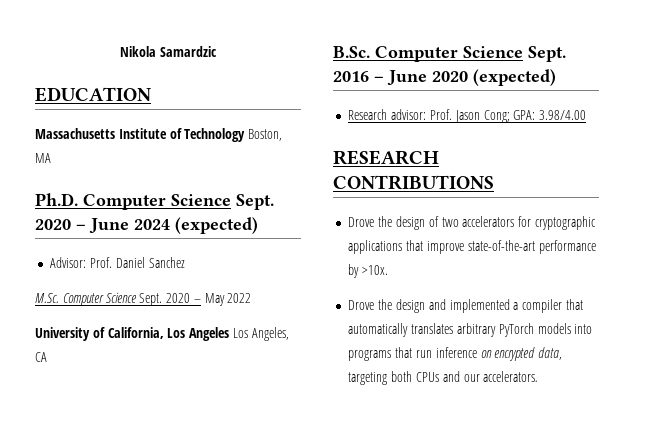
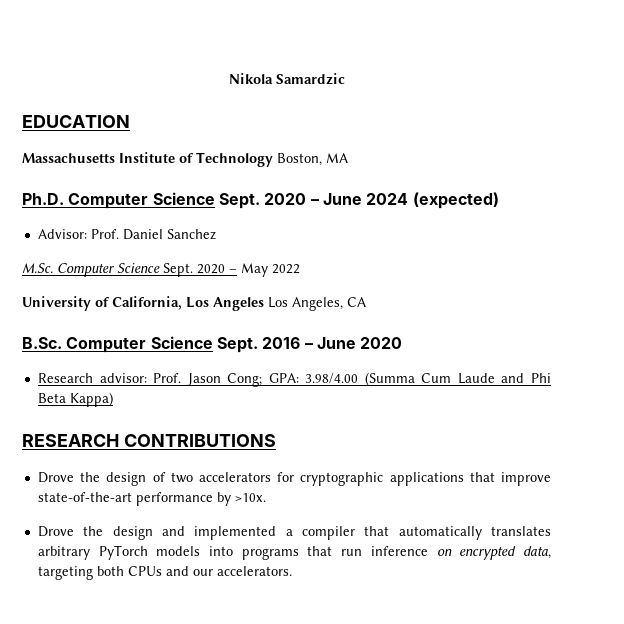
[473,69,556,86] (expected) -> (403, 343) none
(587, 115) none -> [364,372,551,386] [37,392,113,407] (Summa Cum Laude and Phi Beta Kappa)

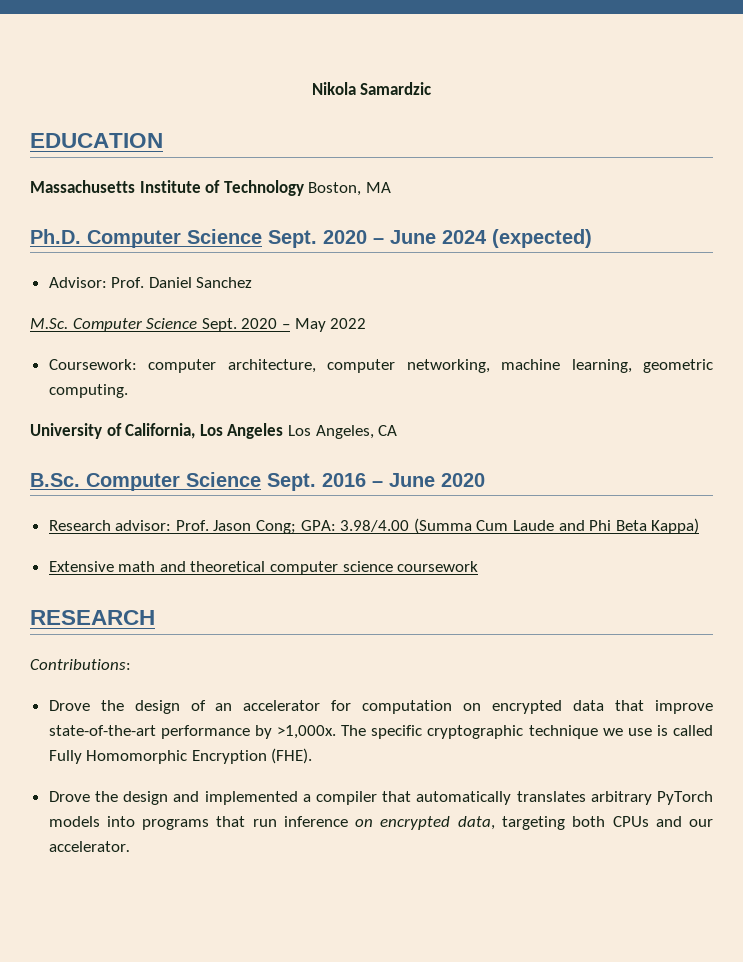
(300, 269) none -> [48,359,713,373] [48,384,128,398] // Coursework: computer architecture, computer networking, machine learning, geometric computing.
(113, 399) none -> [48,561,479,575] // Extensive math and theoretical computer science coursework
[123,434,276,447] CONTRIBUTIONS -> [30,659,131,670] // Contributions:
[170,472,464,486] two accelerators for cryptographic applications -> [215,700,605,714] an accelerator for computation on encrypted data
[234,493,266,502] >10x. -> [277,725,713,739] [48,748,313,764] >1,000x. The specific cryptographic technique we use is called Fully Homomorphic Encryption (FHE).
[216,566,292,576] accelerators. -> [48,841,130,852] accelerator.

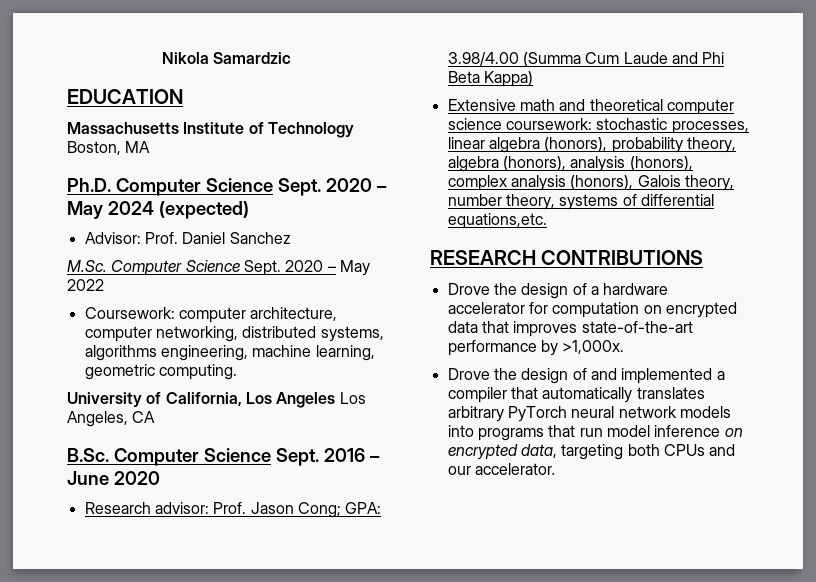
[390,230,436,244] June -> [67,201,103,219] May
(490, 366) none -> [242,326,384,342] [84,345,248,361] distributed systems, algorithms engineering,
[397,561,479,572] coursework -> [505,118,749,134] [447,137,736,153] [447,156,693,172] [447,175,734,191] [447,194,714,210] [447,213,547,229] coursework: stochastic processes, linear algebra (honors), probability theory, algebra (honors), analysis (honors), complex analysis (honors), Galois theory, number theory, systems of differential equations,etc.
[30,659,131,670] [48,700,233,714] // Contributions: // Drove the design of an -> [541,250,704,265] [447,283,669,299] CONTRIBUTIONS // Drove the design of a hardware
[654,700,713,714] improve -> [513,321,578,337] improves
[341,725,713,739] [48,748,313,764] [48,791,169,805] The specific cryptographic technique we use is called Fully Homomorphic Encryption (FHE). // Drove the design -> [447,368,587,384] // Drove the design of
(713, 798) none -> [571,406,677,418] neural network
(277, 823) none -> [606,425,650,437] model

